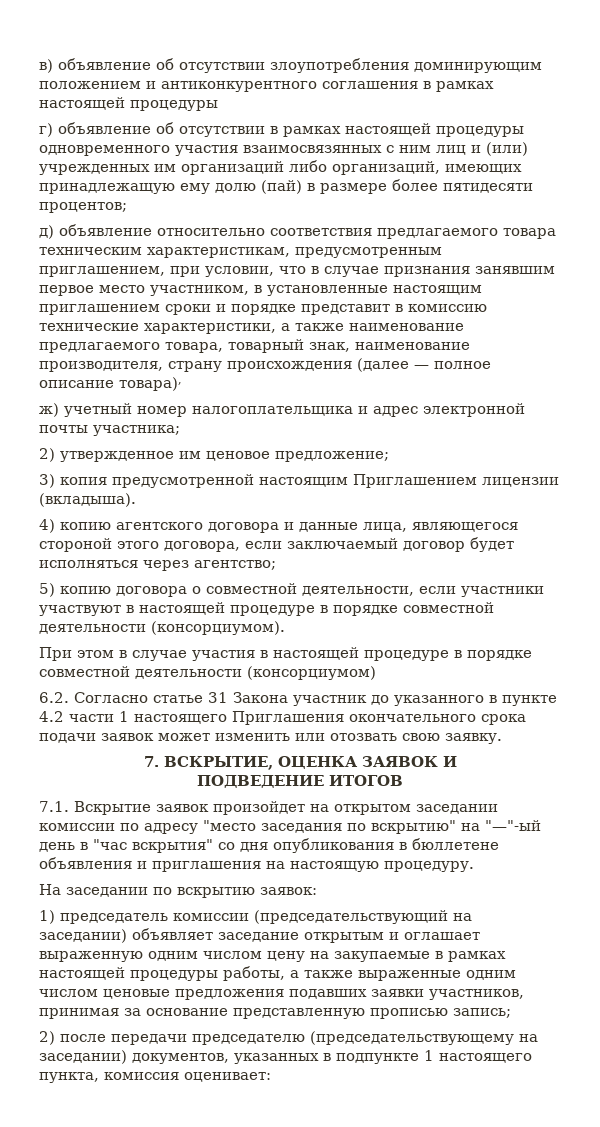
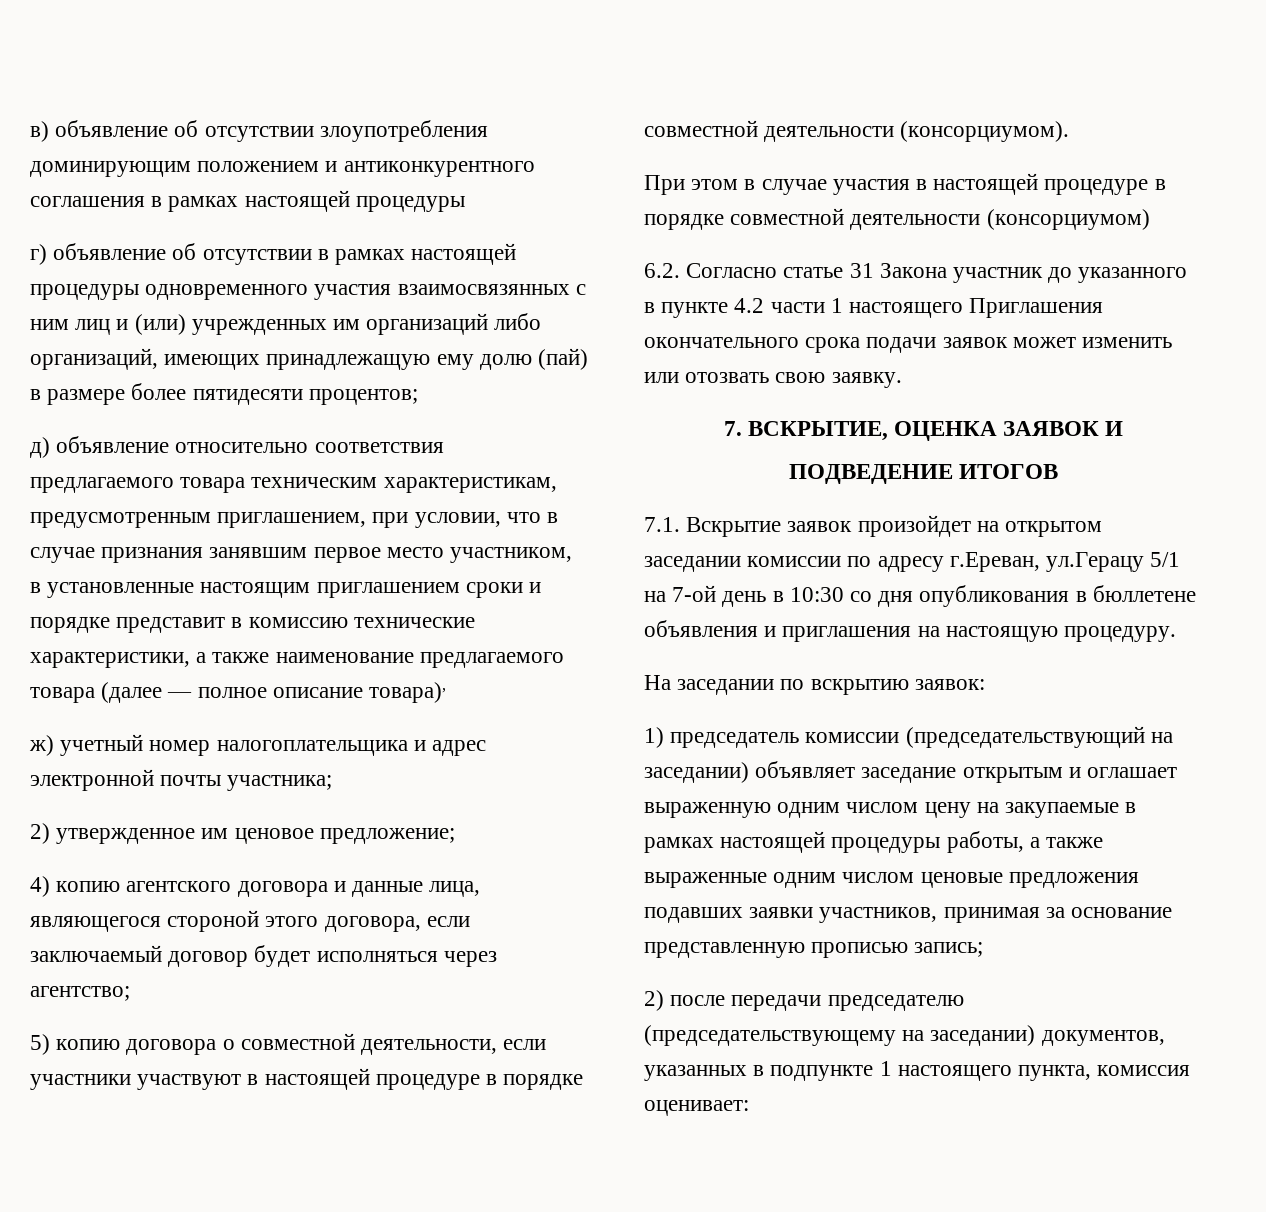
[165,339,470,353] [39,361,352,372] товара, товарный знак, наименование производителя, страну происхождения -> [30,687,95,703] товара
[39,474,559,488] [39,493,136,507] // 3) копия предусмотренной настоящим Приглашением лицензии (вкладыша). -> (455, 836) none
[203,820,541,834] [39,839,213,853] "место заседания по вскрытию" на "—"-ый день в "час вскрытия" -> [949,552,1181,572] [644,585,844,607] г.Ереван, ул.Герацу 5/1 на 7-ой день в 10:30

